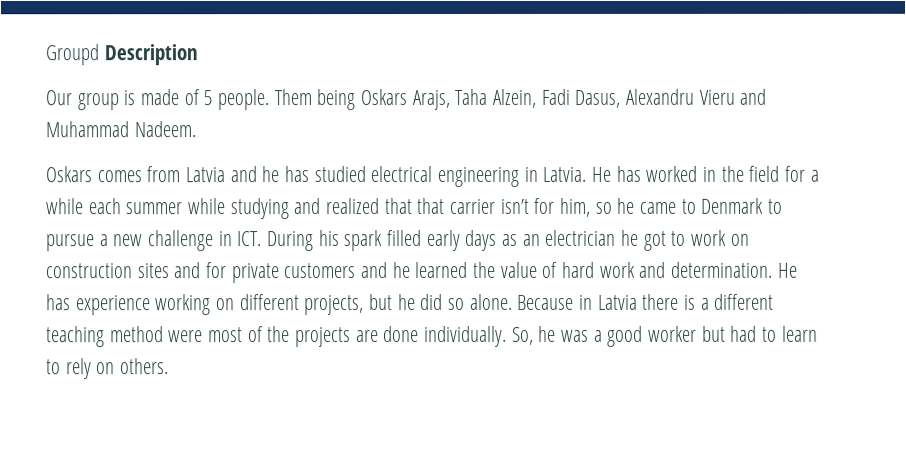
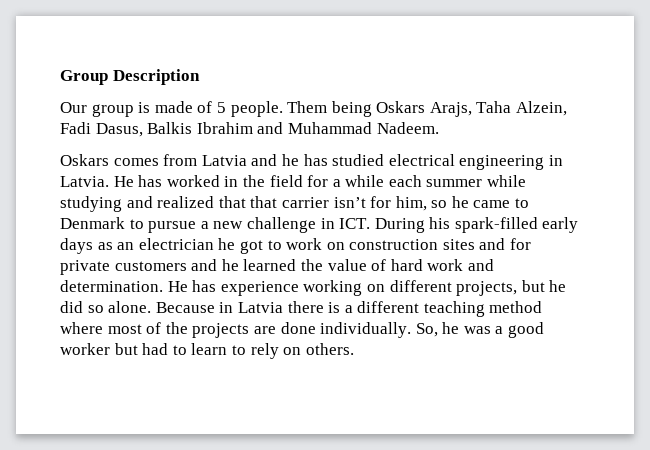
[45,44,99,66] Groupd -> [60,70,108,85] Group
[625,88,735,105] Alexandru Vieru -> [147,122,253,134] Balkis Ibrahim
[343,230,423,252] spark filled -> [454,217,538,233] spark-filled
[168,330,204,343] were -> [60,322,103,334] where

